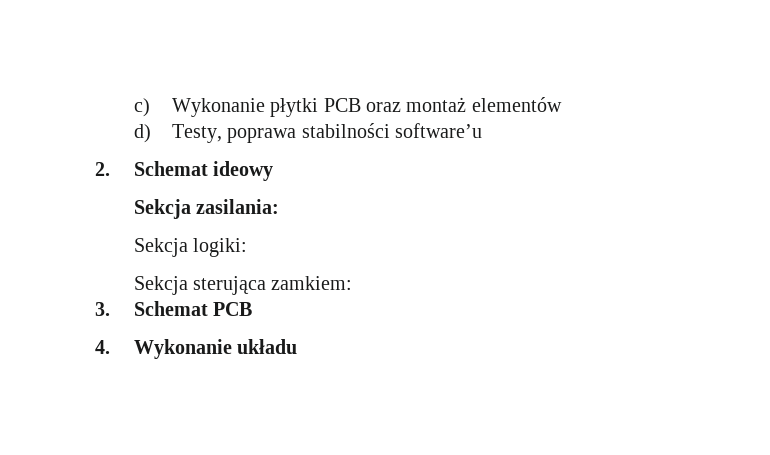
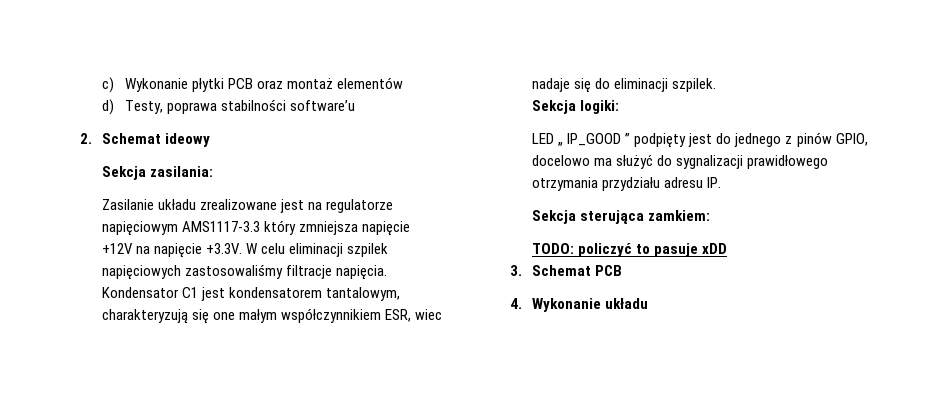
[133,238,247,257] [133,276,353,295] Sekcja logiki: // Sekcja sterująca zamkiem: -> [102,199,394,213] [102,220,411,236] [102,243,389,258] [102,264,388,280] [102,287,401,301] [102,308,443,324] [532,78,717,93] [532,100,620,114] [532,132,868,148] [532,154,829,169] [532,177,722,191] [532,210,711,224] [532,243,728,257] Zasilanie układu zrealizowane jest na regulatorze napięciowym AMS1117-3.3 który zmniejsza napięcie +12V na napięcie +3.3V. W celu eliminacji szpilek napięciowych zastosowaliśmy filtracje napięcia. Kondensator C1 jest kondensatorem tantalowym, charakteryzują się one małym współczynnikiem ESR, wiec nadaje się do eliminacji szpilek. // Sekcja logiki: // LED „ IP_GOOD ” podpięty jest do jednego z pinów GPIO, docelowo ma służyć do sygnalizacji prawidłowego otrzymania przydziału adresu IP. // Sekcja sterująca zamkiem: // TODO: policzyć to pasuje xDD

